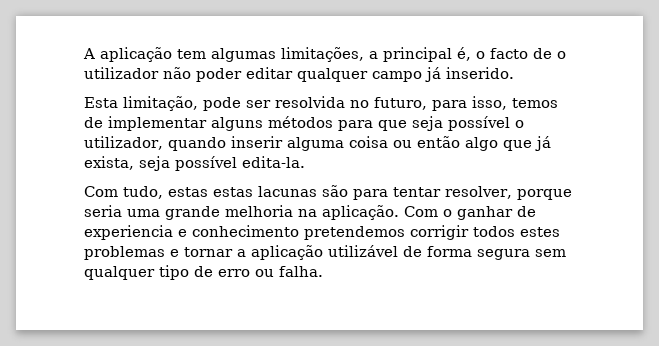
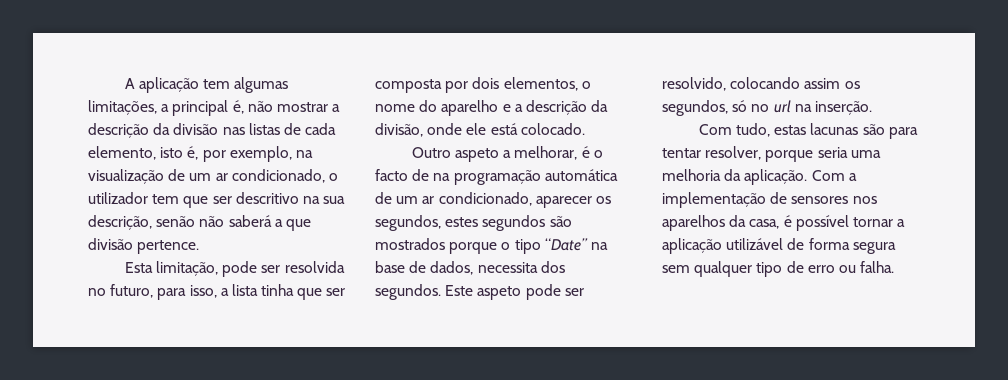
[476,48,566,59] [84,67,514,82] o facto de o utilizador não poder editar qualquer campo já inserido. -> [247,101,341,112] [88,123,337,138] [88,146,313,162] [88,169,338,184] [88,192,346,208] [88,215,311,231] [88,238,200,254] não mostrar a descrição da divisão nas listas de cada elemento, isto é, por exemplo, na visualização de um ar condicionado, o utilizador tem que ser descritivo na sua descrição, senão não saberá a que divisão pertence.
[512,98,558,108] [84,116,524,131] [84,136,551,151] [84,156,305,171] temos de implementar alguns métodos para que seja possível o utilizador, quando inserir alguma coisa ou então algo que já exista, seja possível edita-la. -> [220,284,346,300] [375,77,591,93] [375,100,609,116] [375,123,585,137] [411,146,603,162] [375,169,618,185] [375,192,611,208] [375,215,572,231] [375,238,608,254] [375,261,565,275] [375,284,584,300] [662,77,860,91] [662,100,872,116] a lista tinha que ser composta por dois elementos, o nome do aparelho e a descrição da divisão, onde ele está colocado. // Outro aspeto a melhorar, é o facto de na programação automática de um ar condicionado, aparecer os segundos, estes segundos são mostrados porque o tipo “Date” na base de dados, necessita dos segundos. Este aspeto pode ser resolvido, colocando assim os segundos, só no url na inserção.
[213,187,253,197] estas -> (807, 130) none
[165,205,536,220] [84,225,560,240] [84,246,179,260] grande melhoria na aplicação. Com o ganhar de experiencia e conhecimento pretendemos corrigir todos estes problemas e -> [662,169,857,185] [662,192,877,208] [662,215,849,231] melhoria da aplicação. Com a implementação de sensores nos aparelhos da casa, é possível

